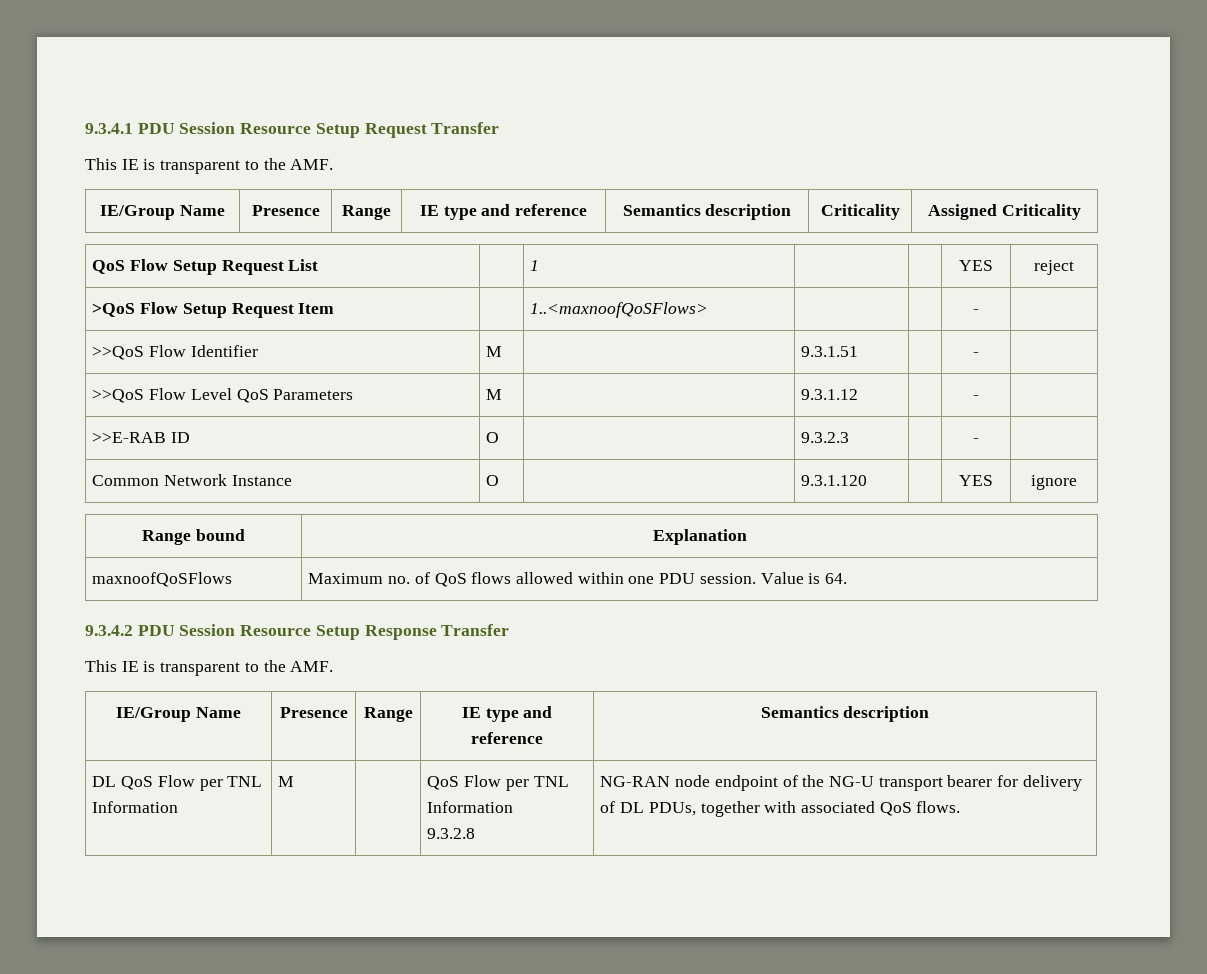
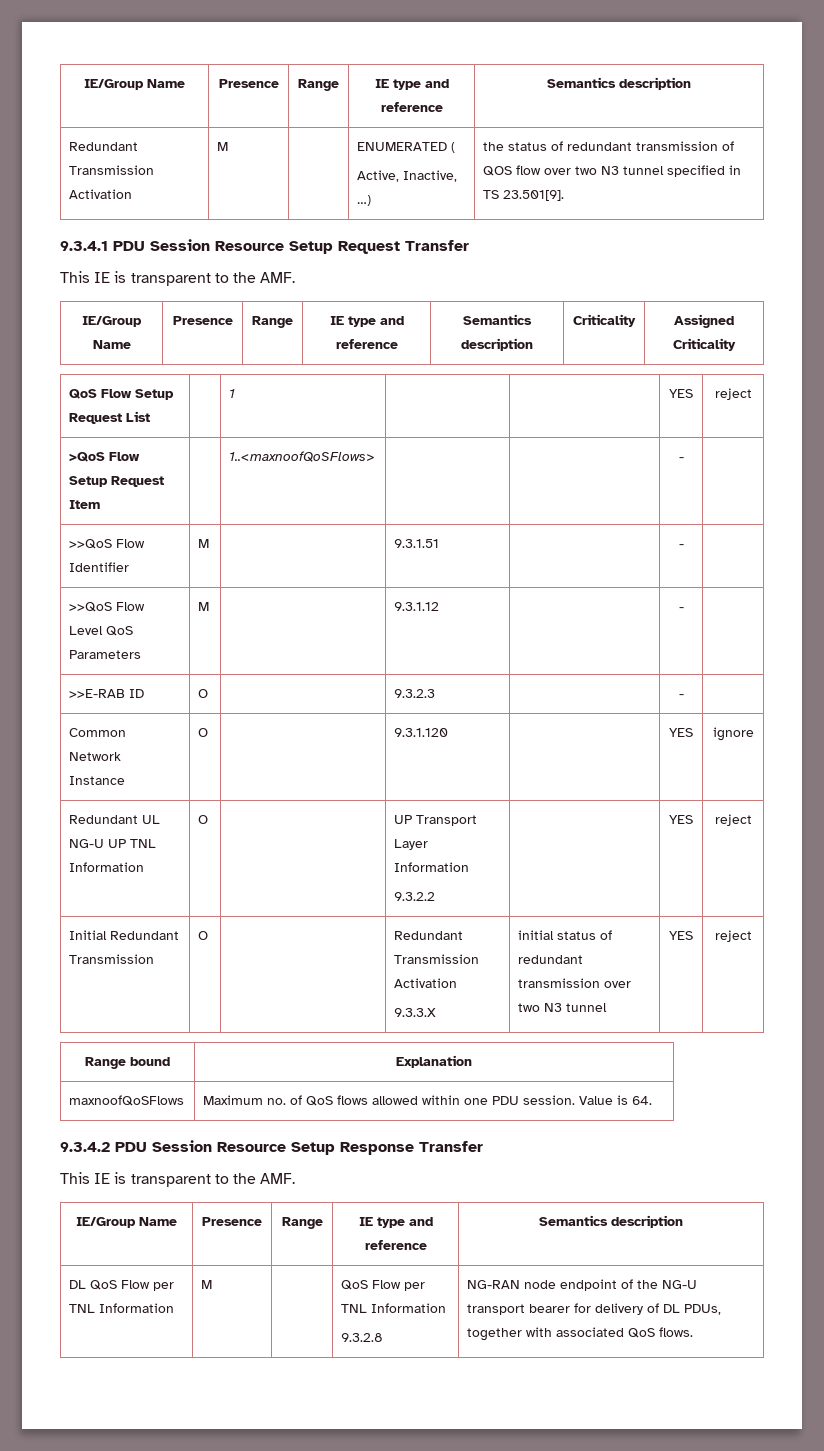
(85, 128) none -> [84,79,185,90] [218,79,279,88] [298,79,339,91] [374,79,449,90] [380,102,443,112] [547,77,691,90] [69,142,139,151] [69,165,155,175] [69,189,133,199] [217,142,229,151] [357,142,456,153] [357,170,458,182] [357,195,372,206] [483,141,735,151] [483,165,742,177] [483,190,565,201] IE/Group Name | Presence | Range | IE type and reference | Semantics description // Redundant Transmission Activation | M | | ENUMERATED ( // Active, Inactive, …) | the status of redundant transmission of QOS flow over two N3 tunnel specified in TS 23.501[9]. //
(1077, 482) none -> [69,815,161,824] [69,839,157,848] [69,862,145,872] [198,815,209,824] [394,815,478,826] [394,839,429,850] [394,862,470,872] [394,892,436,901] [669,815,693,824] [714,814,752,826] [69,930,180,940] [69,954,155,964] [198,931,209,940] [394,931,464,940] [394,954,480,964] [394,978,458,988] [394,1008,437,1017] [518,930,613,940] [518,955,584,964] [518,978,632,988] [518,1003,608,1012] [669,931,693,940] [714,930,752,942] // Redundant UL NG-U UP TNL Information | O | | UP Transport Layer Information // 9.3.2.2 | | YES | reject // Initial Redundant Transmission | O | | Redundant Transmission Activation // 9.3.3.X | initial status of redundant transmission over two N3 tunnel | YES | reject

